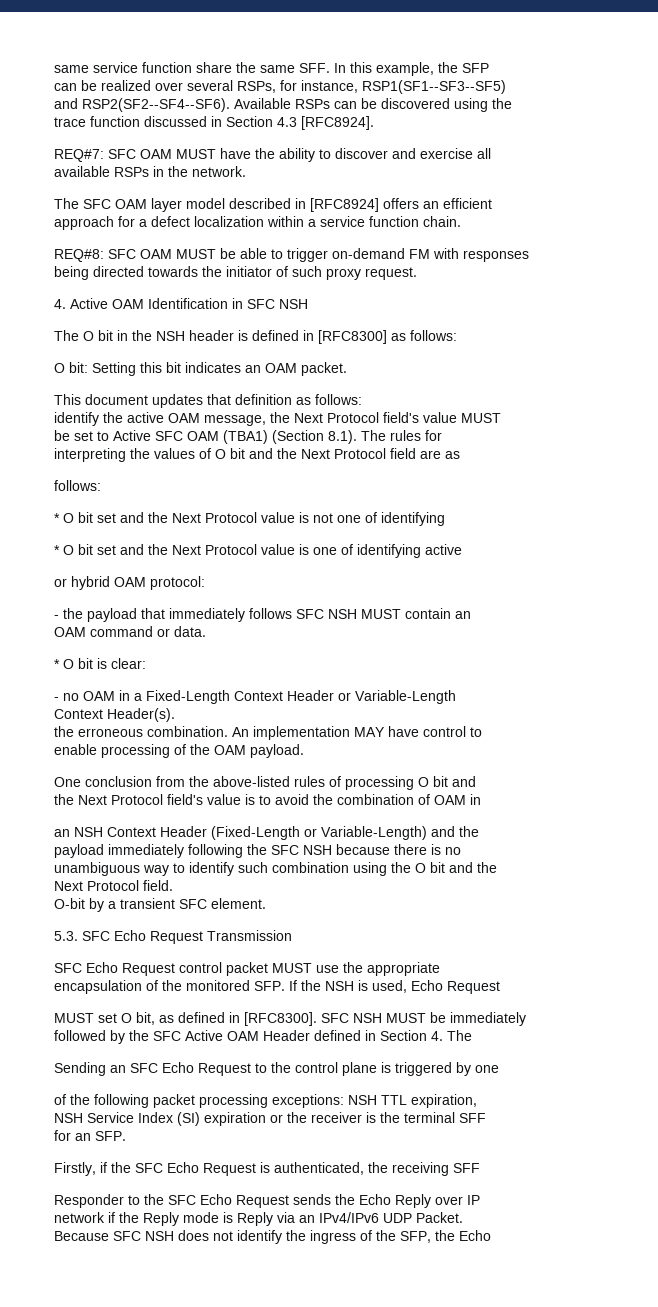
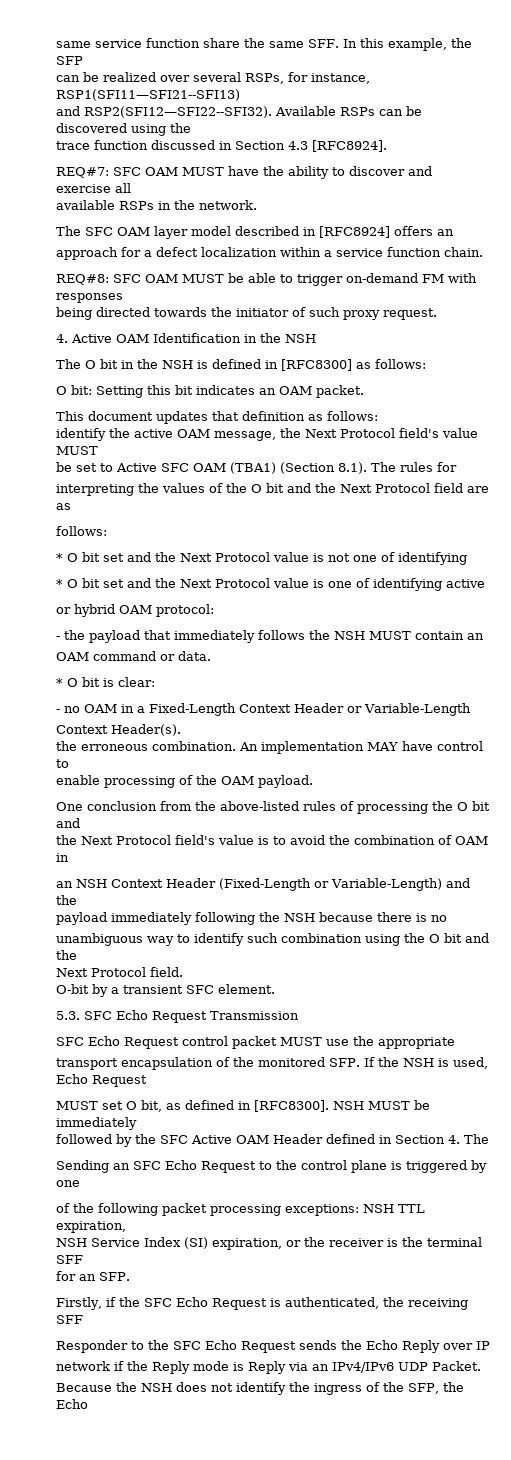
[362,80,506,94] [54,98,230,112] RSP1(SF1--SF3--SF5) // and RSP2(SF2--SF4--SF6). -> [56,89,240,101] [56,106,272,118] RSP1(SFI11—SFI21--SFI13) // and RSP2(SFI12—SFI22--SFI32).
[443,198,492,209] efficient -> (454, 232) none
[247,299,275,309] SFC -> [260,333,281,343] the
[189,330,234,341] header -> (193, 364) none
(211, 453) none -> [226,483,247,493] the
[296,609,324,619] SFC -> [309,630,330,640] the
(414, 783) none -> [432,801,453,811] the
[271,845,299,855] SFC -> (280, 917) none
(440, 969) none -> [56,1058,118,1070] transport
[321,1013,349,1023] SFC -> (329, 1106) none
[204,1112,266,1126] expiration -> [212,1238,282,1250] expiration,
[113,1231,141,1241] SFC -> [116,1382,137,1392] the

